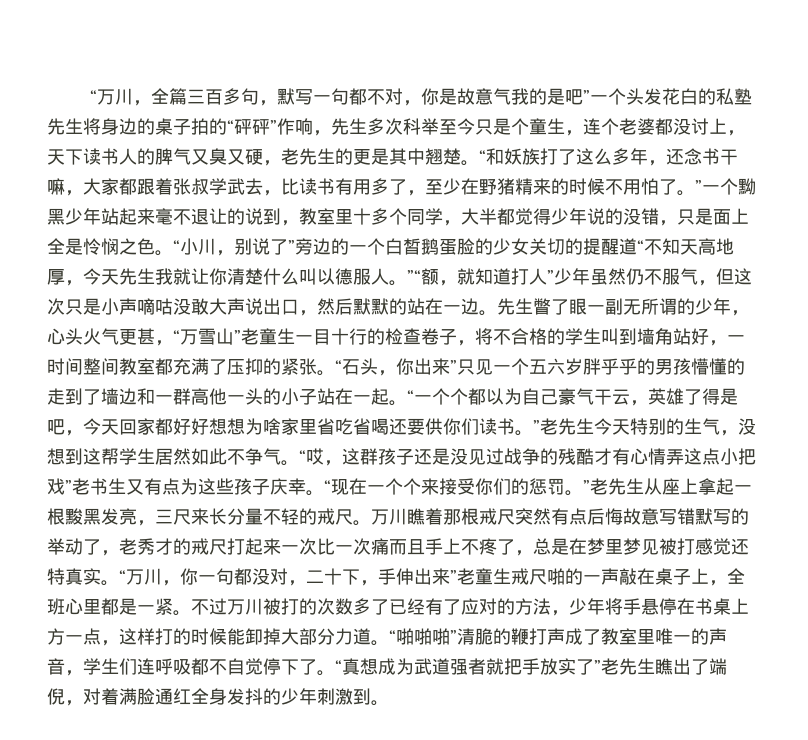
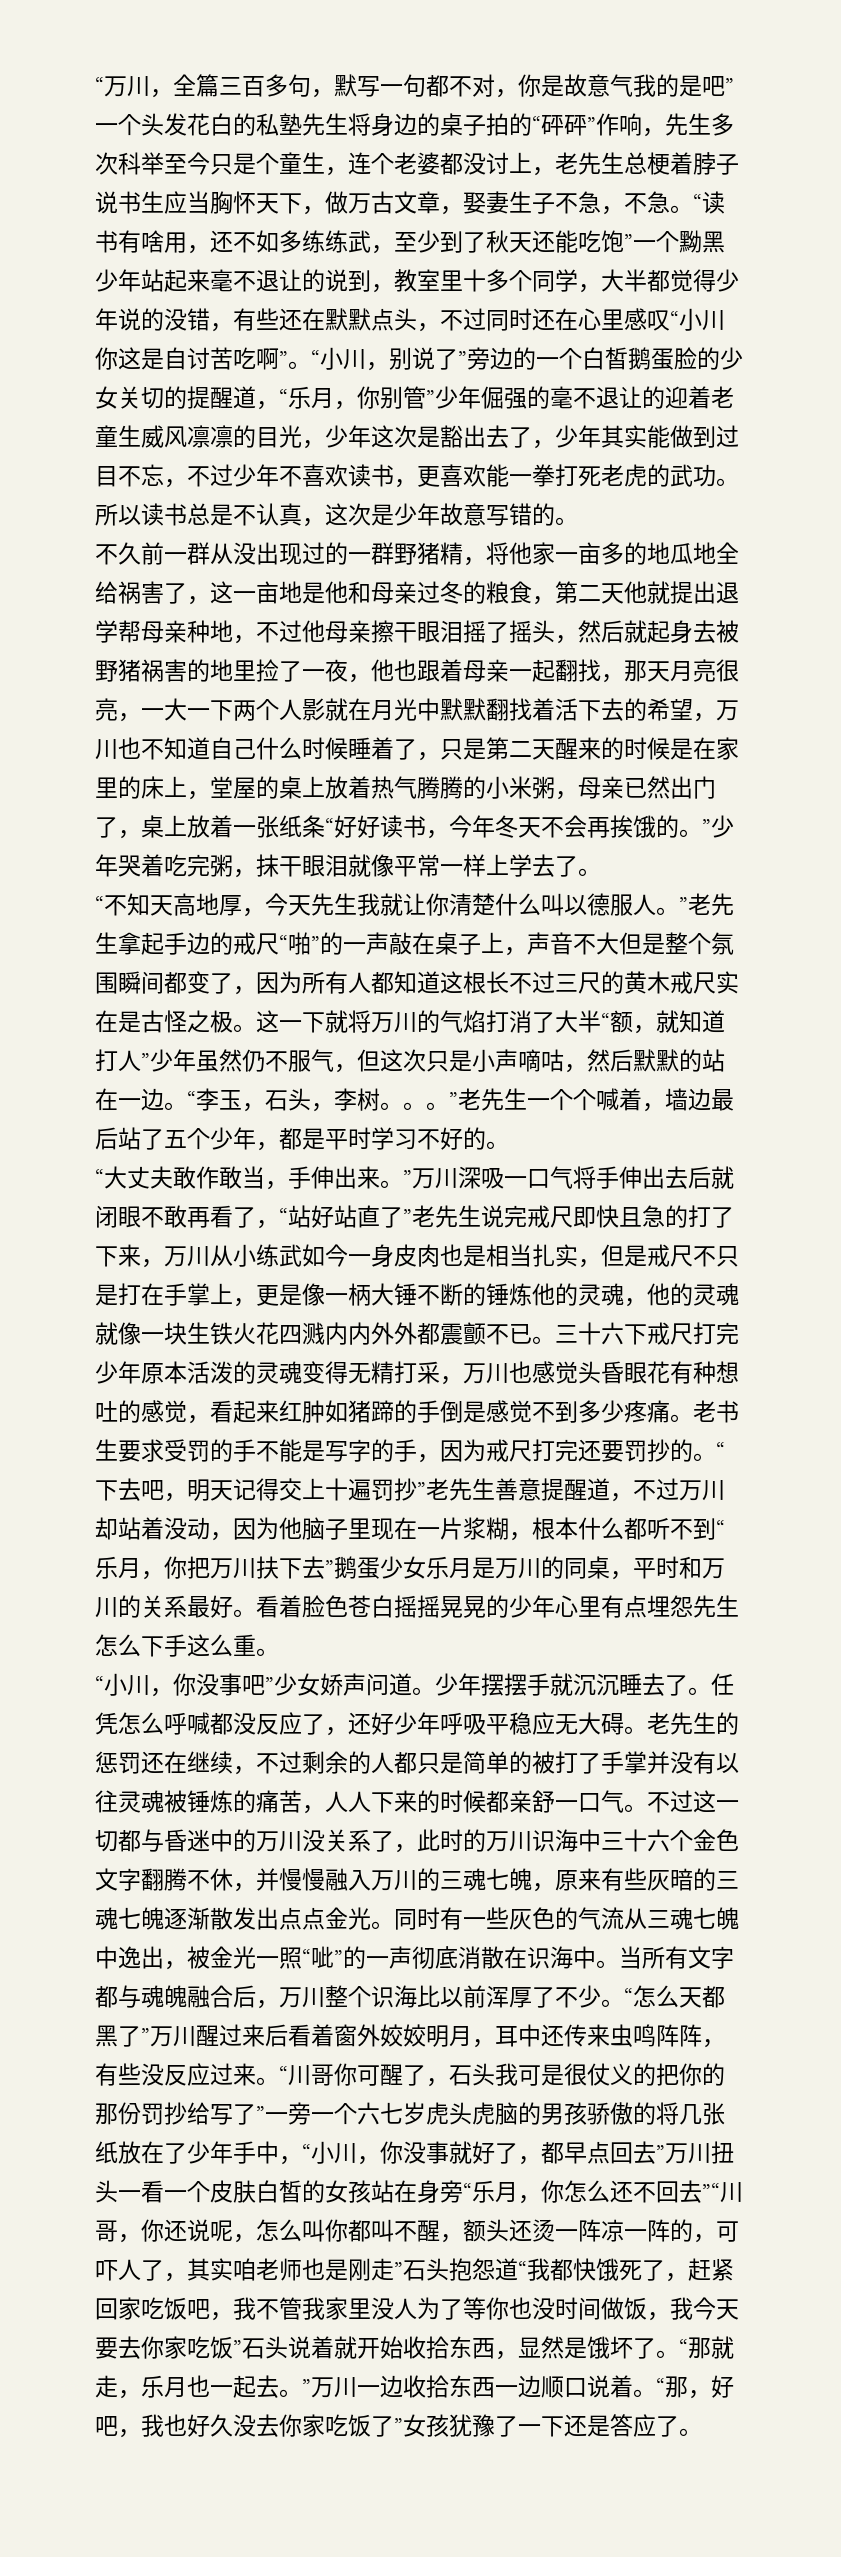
[47,148,738,166] [47,178,695,196] 天下读书人的脾气又臭又硬，老先生的更是其中翘楚。“和妖族打了这么多年，还念书干嘛，大家都跟着张叔学武去，比读书有用多了，至少在野猪精来的时候不用怕了。 -> [555,152,739,175] [95,191,725,215] [95,230,624,254] 老先生总梗着脖子说书生应当胸怀天下，做万古文章，娶妻生子不急，不急。“读书有啥用，还不如多练练武，至少到了秋天还能吃饱
[677,208,749,225] [47,238,155,255] 只是面上全是怜悯之色 -> [233,308,725,332] [95,347,288,370] 有些还在默默点头，不过同时还在心里感叹“小川你这是自讨苦吃啊”
(637, 246) none -> [256,386,734,410] [95,425,739,449] [95,464,739,488] [95,503,578,527] [95,542,739,566] [95,581,739,605] [95,620,739,644] [95,659,739,683] [95,698,739,722] [95,737,739,761] [95,776,716,800] [95,815,734,839] [95,854,601,878] ，“乐月，你别管”少年倔强的毫不退让的迎着老童生威风凛凛的目光，少年这次是豁出去了，少年其实能做到过目不忘，不过少年不喜欢读书，更喜欢能一拳打死老虎的武功。所以读书总是不认真，这次是少年故意写错的。 // 不久前一群从没出现过的一群野猪精，将他家一亩多的地瓜地全给祸害了，这一亩地是他和母亲过冬的粮食，第二天他就提出退学帮母亲种地，不过他母亲擦干眼泪摇了摇头，然后就起身去被野猪祸害的地里捡了一夜，他也跟着母亲一起翻找，那天月亮很亮，一大一下两个人影就在月光中默默翻找着活下去的希望，万川也不知道自己什么时候睡着了，只是第二天醒来的时候是在家里的床上，堂屋的桌上放着热气腾腾的小米粥，母亲已然出门了，桌上放着一张纸条“好好读书，今年冬天不会再挨饿的。”少年哭着吃完粥，抹干眼泪就像平常一样上学去了。 //
[407,270,421,283] ”“ -> [679,893,734,916] [95,932,734,956] [95,971,739,995] [95,1010,610,1033] ”老先生拿起手边的戒尺“啪”的一声敲在桌子上，声音不大但是整个氛围瞬间都变了，因为所有人都知道这根长不过三尺的黄木戒尺实在是古怪之极。这一下就将万川的气焰打消了大半“
[173,298,299,315] 没敢大声说出口 -> (564, 1060) none
[497,298,749,316] [47,328,745,346] [47,358,745,376] [47,388,738,406] [47,418,756,436] [47,448,756,466] [47,478,752,496] [47,508,749,526] [47,538,749,556] [47,568,745,586] [47,598,749,616] [47,628,727,646] [47,658,727,676] [47,688,371,706] 先生瞥了眼一副无所谓的少年，心头火气更甚，“万雪山”老童生一目十行的检查卷子，将不合格的学生叫到墙角站好，一时间整间教室都充满了压抑的紧张。“石头，你出来”只见一个五六岁胖乎乎的男孩懵懂的走到了墙边和一群高他一头的小子站在一起。“一个个都以为自己豪气干云，英雄了得是吧，今天回家都好好想想为啥家里省吃省喝还要供你们读书。”老先生今天特别的生气，没想到这帮学生居然如此不争气。“哎，这群孩子还是没见过战争的残酷才有心情弄这点小把戏”老书生又有点为这些孩子庆幸。“现在一个个来接受你们的惩罚。”老先生从座上拿起一根黢黑发亮，三尺来长分量不轻的戒尺。万川瞧着那根戒尺突然有点后悔故意写错默写的举动了，老秀才的戒尺打起来一次比一次痛而且手上不疼了，总是在梦里梦见被打感觉还特真实。“万川，你一句都没对，二十下，手伸出来”老童生戒尺啪的一声敲在桌子上，全班心里都是一紧。不过万川被打的次数多了已经有了应对的方法，少年将手悬停在书桌上方一点，这样打的时候能卸掉大部分力道。“啪啪啪”清脆的鞭打声成了教室里唯一的声音，学生们连呼吸都不自觉停下了。“真想成为武道强者就把手放实了”老先生瞧出了端倪，对着满脸通红全身发抖的少年刺激到 -> [187,1088,734,1112] [95,1127,509,1151] [95,1166,734,1190] [95,1205,734,1229] [95,1244,739,1268] [95,1283,739,1307] [95,1322,739,1345] [95,1361,739,1385] [95,1400,739,1424] [95,1439,725,1463] [95,1478,725,1502] [95,1517,725,1541] [95,1556,725,1580] [95,1595,739,1618] [95,1634,279,1657] [95,1673,734,1697] [95,1712,739,1736] [95,1751,739,1775] [95,1790,739,1814] [95,1829,739,1853] [95,1868,739,1892] [95,1907,739,1930] [95,1946,734,1970] [95,1985,725,2009] [95,2024,725,2048] [95,2063,725,2087] [95,2102,725,2125] [95,2141,734,2165] [95,2180,743,2204] [95,2219,739,2243] [95,2258,734,2282] [95,2297,739,2321] [95,2336,734,2360] [95,2375,734,2399] [95,2414,679,2438] “李玉，石头，李树。。。”老先生一个个喊着，墙边最后站了五个少年，都是平时学习不好的。 // “大丈夫敢作敢当，手伸出来。”万川深吸一口气将手伸出去后就闭眼不敢再看了，“站好站直了”老先生说完戒尺即快且急的打了下来，万川从小练武如今一身皮肉也是相当扎实，但是戒尺不只是打在手掌上，更是像一柄大锤不断的锤炼他的灵魂，他的灵魂就像一块生铁火花四溅内内外外都震颤不已。三十六下戒尺打完少年原本活泼的灵魂变得无精打采，万川也感觉头昏眼花有种想吐的感觉，看起来红肿如猪蹄的手倒是感觉不到多少疼痛。老书生要求受罚的手不能是写字的手，因为戒尺打完还要罚抄的。“下去吧，明天记得交上十遍罚抄”老先生善意提醒道，不过万川却站着没动，因为他脑子里现在一片浆糊，根本什么都听不到“乐月，你把万川扶下去”鹅蛋少女乐月是万川的同桌，平时和万川的关系最好。看着脸色苍白摇摇晃晃的少年心里有点埋怨先生怎么下手这么重。 // “小川，你没事吧”少女娇声问道。少年摆摆手就沉沉睡去了。任凭怎么呼喊都没反应了，还好少年呼吸平稳应无大碍。老先生的惩罚还在继续，不过剩余的人都只是简单的被打了手掌并没有以往灵魂被锤炼的痛苦，人人下来的时候都亲舒一口气。不过这一切都与昏迷中的万川没关系了，此时的万川识海中三十六个金色文字翻腾不休，并慢慢融入万川的三魂七魄，原来有些灰暗的三魂七魄逐渐散发出点点金光。同时有一些灰色的气流从三魂七魄中逸出，被金光一照“呲”的一声彻底消散在识海中。当所有文字都与魂魄融合后，万川整个识海比以前浑厚了不少。“怎么天都黑了”万川醒过来后看着窗外姣姣明月，耳中还传来虫鸣阵阵，有些没反应过来。“川哥你可醒了，石头我可是很仗义的把你的那份罚抄给写了”一旁一个六七岁虎头虎脑的男孩骄傲的将几张纸放在了少年手中，“小川，你没事就好了，都早点回去”万川扭头一看一个皮肤白皙的女孩站在身旁“乐月，你怎么还不回去”“川哥，你还说呢，怎么叫你都叫不醒，额头还烫一阵凉一阵的，可吓人了，其实咱老师也是刚走”石头抱怨道“我都快饿死了，赶紧回家吃饭吧，我不管我家里没人为了等你也没时间做饭，我今天要去你家吃饭”石头说着就开始收拾东西，显然是饿坏了。“那就走，乐月也一起去。”万川一边收拾东西一边顺口说着。“那，好吧，我也好久没去你家吃饭了”女孩犹豫了一下还是答应了

